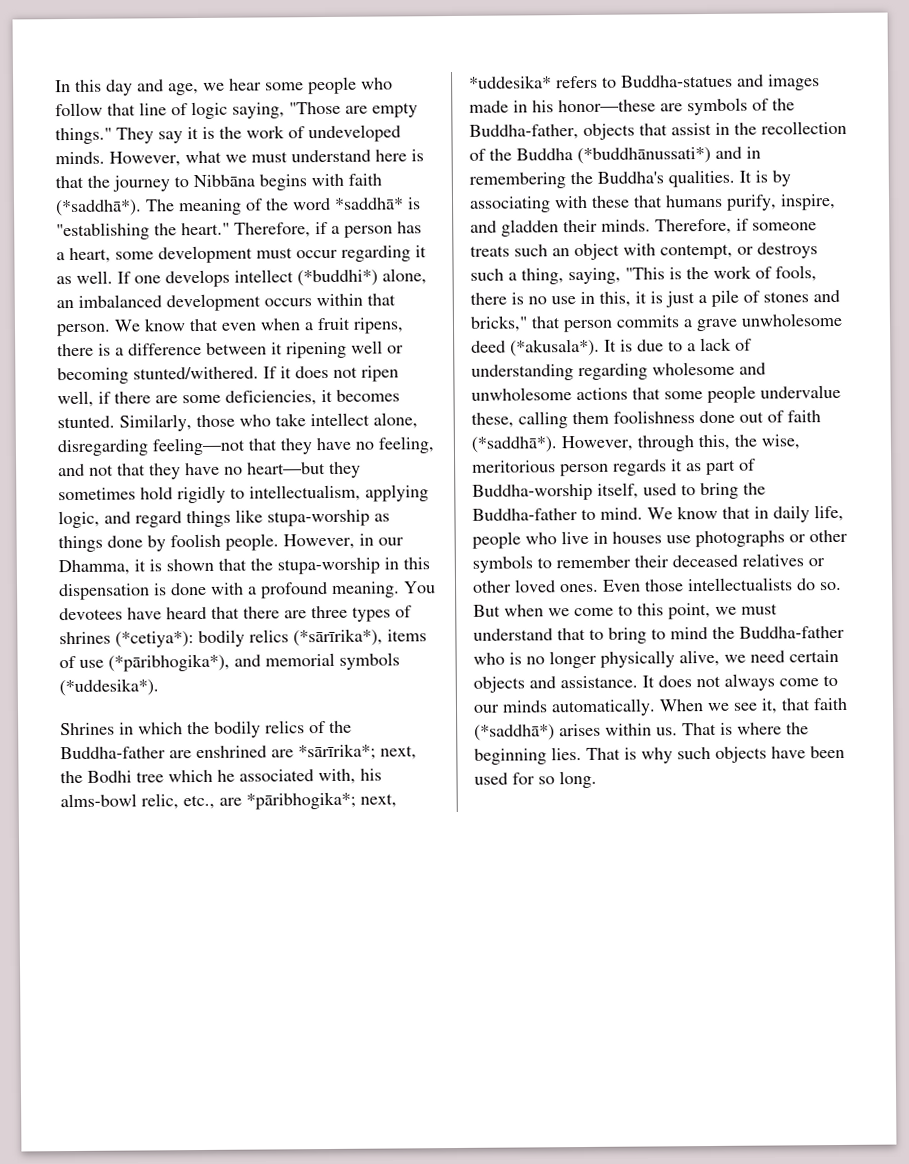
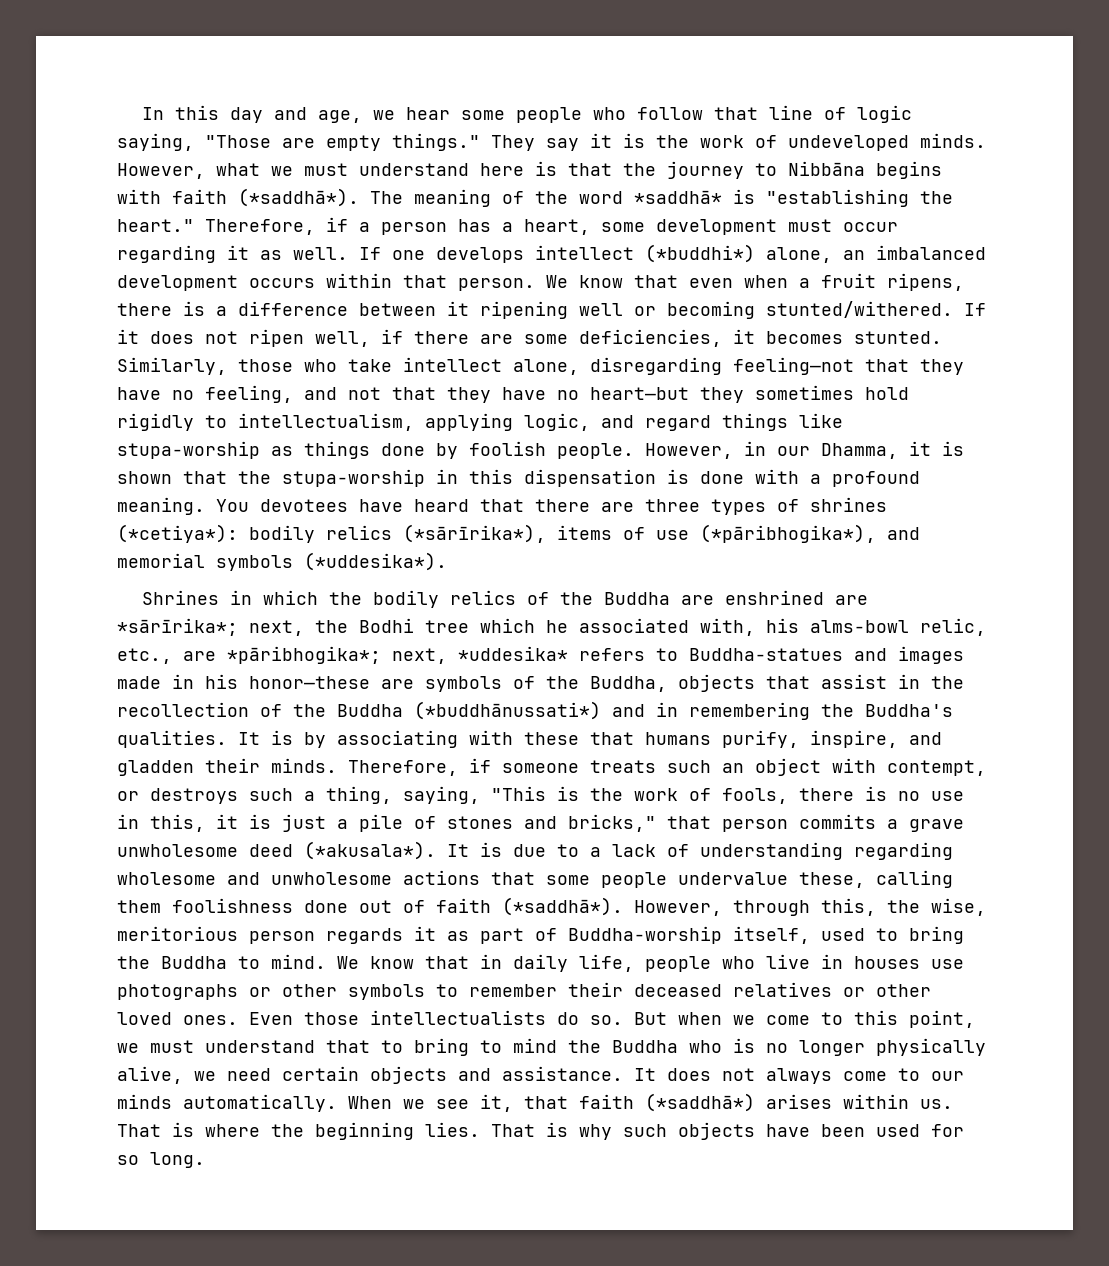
[60,746,166,760] Buddha-father -> [604,592,671,605] Buddha
[469,124,579,140] Buddha-father, -> [590,676,667,692] Buddha,
[472,508,578,521] Buddha-father -> [161,956,227,969] Buddha
[739,625,845,639] Buddha-father -> [612,1040,678,1053] Buddha

